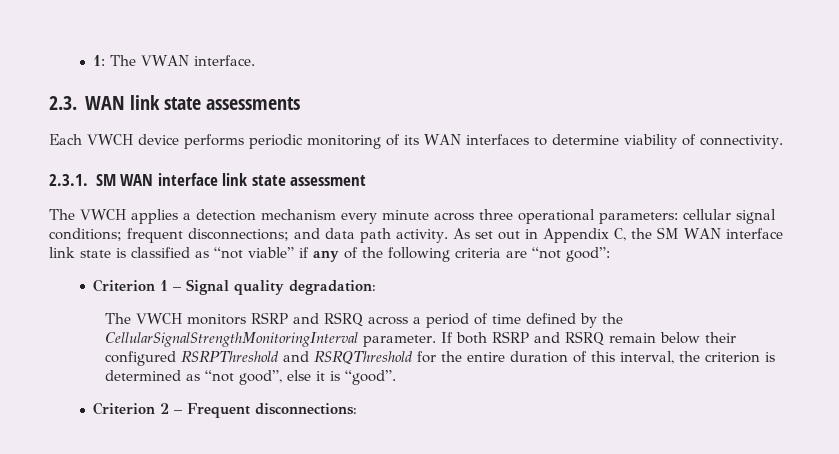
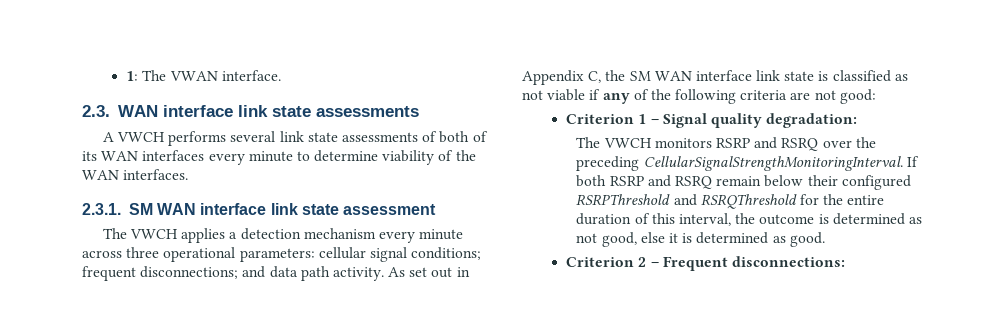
(125, 103) none -> [162,105,233,117] interface
[49,134,381,149] Each VWCH device performs periodic monitoring -> [102,131,470,146] A VWCH performs several link state assessments of both
(529, 139) none -> [208,151,293,165] every minute
[699,135,783,149] connectivity. -> [455,150,476,161] [82,169,189,180] the WAN interfaces.
[214,247,294,259] “not viable” -> [522,89,586,101] not viable
[532,247,610,262] “not good”: -> [814,89,876,104] not good:
[367,313,623,328] [104,332,436,347] across a period of time defined by the CellularSignalStrengthMonitoringInterval parameter. -> [822,137,876,148] [576,156,903,171] over the preceding CellularSignalStrengthMonitoringInterval.
[704,352,775,363] [104,370,282,385] criterion is determined as “not good”, -> [759,213,922,225] [576,232,637,247] outcome is determined as not good,
[344,370,396,385] “good”. -> [696,232,825,247] determined as good.

